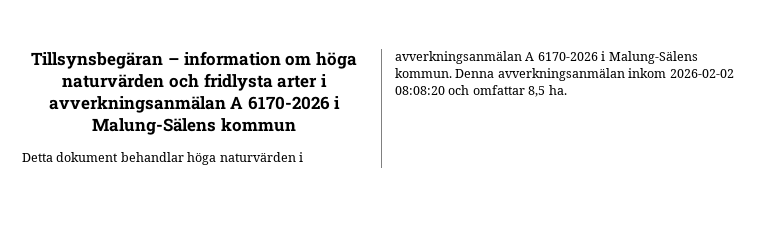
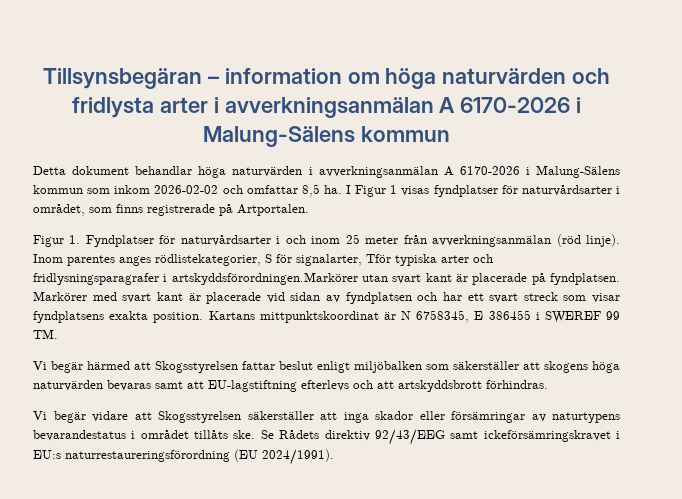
[395,68,625,81] kommun. Denna avverkningsanmälan -> [33,185,111,194] kommun som
[395,86,445,95] 08:08:20 -> (219, 189) none
(567, 90) none -> [346,185,620,197] [33,204,309,216] [33,234,620,247] [33,254,493,266] [33,272,620,285] [33,291,620,304] [33,310,621,323] [33,329,58,339] [33,361,620,373] [33,380,548,392] [33,411,620,423] [33,429,621,445] [33,449,334,465] I Figur 1 visas fyndplatser för naturvårdsarter i området, som finns registrerade på Artportalen. // Figur 1. Fyndplatser för naturvårdsarter i och inom 25 meter från avverkningsanmälan (röd linje). Inom parentes anges rödlistekategorier, S för signalarter, Tför typiska arter och fridlysningsparagrafer i artskyddsförordningen.Markörer utan svart kant är placerade på fyndplatsen. Markörer med svart kant är placerade vid sidan av fyndplatsen och har ett svart streck som visar fyndplatsens exakta position. Kartans mittpunktskoordinat är N 6758345, E 386455 i SWEREF 99 TM. // Vi begär härmed att Skogsstyrelsen fattar beslut enligt miljöbalken som säkerställer att skogens höga naturvärden bevaras samt att EU-lagstiftning efterlevs och att artskyddsbrott förhindras. // Vi begär vidare att Skogsstyrelsen säkerställer att inga skador eller försämringar av naturtypens bevarandestatus i området tillåts ske. Se Rådets direktiv 92/43/EEG samt ickeförsämringskravet i EU:s naturrestaureringsförordning (EU 2024/1991).

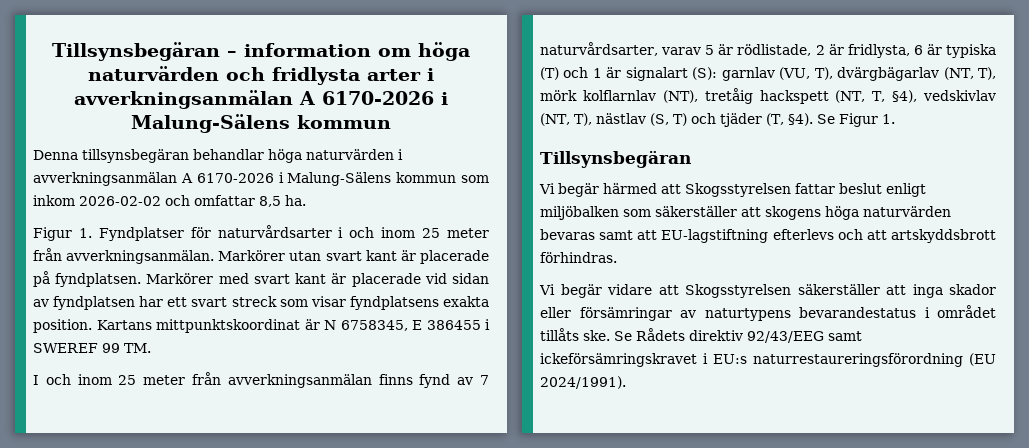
[33,166,130,175] Detta dokument -> [33,149,189,163] Denna tillsynsbegäran
[346,185,620,197] [33,204,309,216] I Figur 1 visas fyndplatser för naturvårdsarter i området, som finns registrerade på Artportalen. -> (306, 200) none
[432,234,620,247] [33,254,493,266] [33,272,358,285] avverkningsanmälan (röd linje). Inom parentes anges rödlistekategorier, S för signalarter, Tför typiska arter och fridlysningsparagrafer i artskyddsförordningen.Markörer -> [66,250,286,264] avverkningsanmälan. Markörer
[417,292,438,301] och -> (136, 303) none
(58, 334) none -> [33,372,490,388] [540,42,996,58] [540,67,996,81] [540,88,996,104] [540,113,895,127] [540,151,691,168] // I och inom 25 meter från avverkningsanmälan finns fynd av 7 naturvårdsarter, varav 5 är rödlistade, 2 är fridlysta, 6 är typiska (T) och 1 är signalart (S): garnlav (VU, T), dvärgbägarlav (NT, T), mörk kolflarnlav (NT), tretåig hackspett (NT, T, §4), vedskivlav (NT, T), nästlav (S, T) och tjäder (T, §4). Se Figur 1. // Tillsynsbegäran

